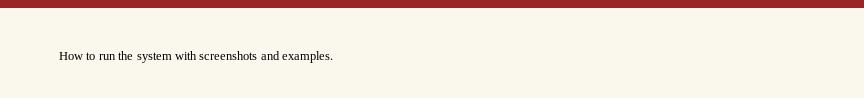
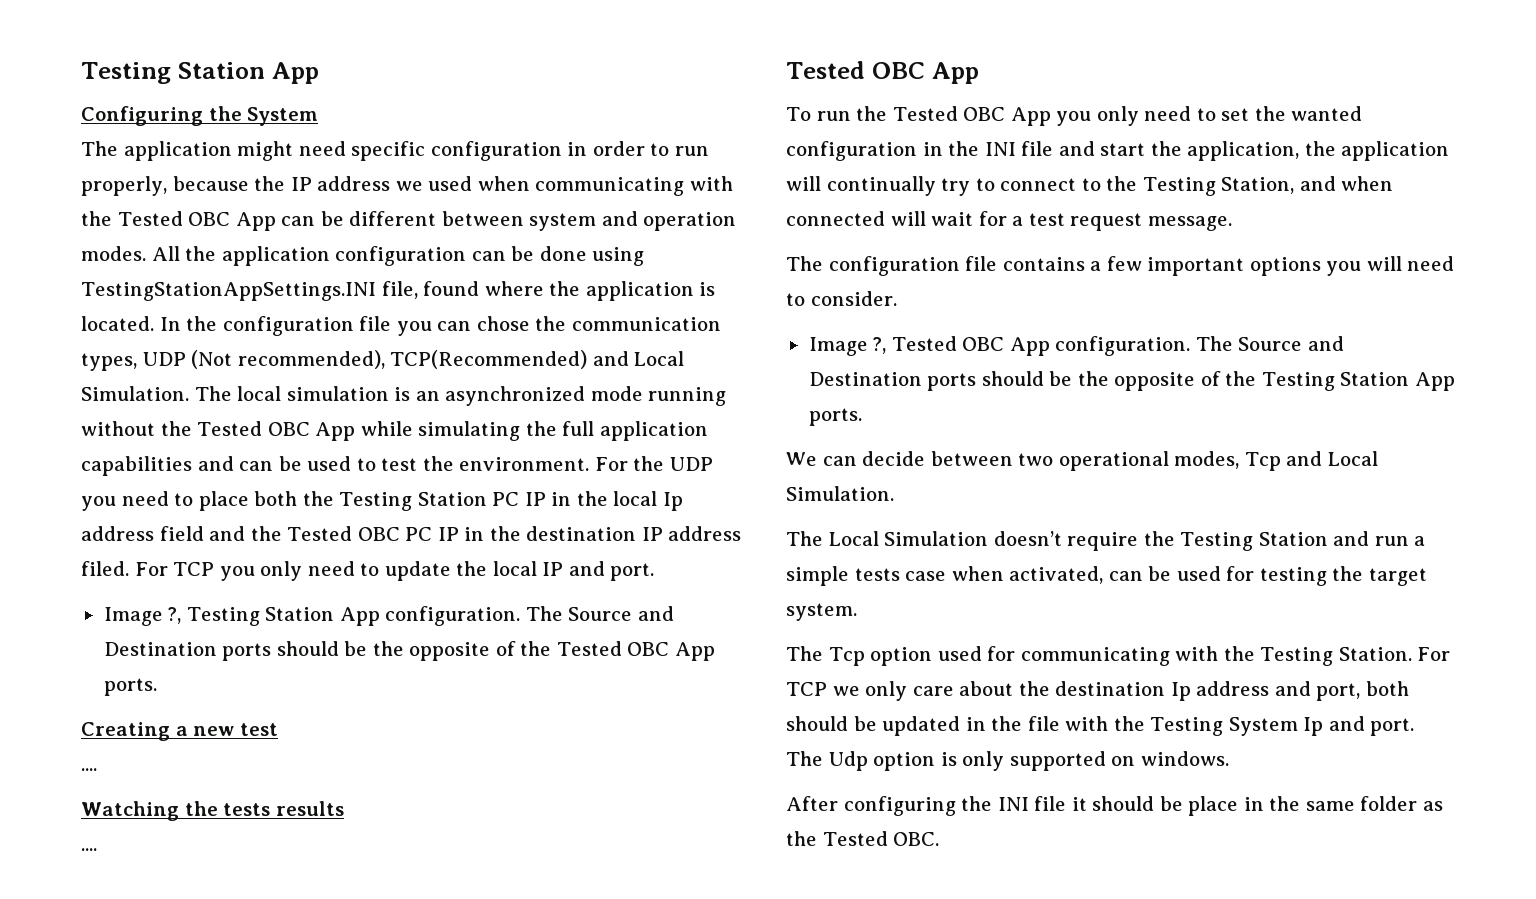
[59,51,333,63] How to run the system with screenshots and examples. -> [81,62,319,84] [81,106,319,126] [81,141,709,161] [81,176,733,196] [81,211,737,231] [81,246,645,266] [81,281,716,301] [81,316,721,336] [81,350,685,371] [81,386,727,406] [81,421,708,441] [81,456,713,476] [81,491,683,511] [81,526,742,541] [81,561,655,581] [103,606,674,626] [103,641,715,661] [103,678,157,696] [81,722,278,741] [81,768,97,771] [81,801,344,821] [81,848,97,851] [786,61,979,84] [786,106,1363,126] [786,141,1450,161] [786,176,1394,196] [786,211,1232,231] [786,256,1455,276] [786,291,897,306] [808,336,1344,356] [808,371,1455,391] [808,408,862,426] [786,451,1378,471] [786,486,894,501] [786,531,1426,551] [786,566,1427,586] [786,603,857,621] [786,646,1451,666] [786,681,1409,701] [786,716,1415,736] [786,751,1229,771] [786,796,1443,816] [786,831,940,846] Testing Station App // Configuring the System // The application might need specific configuration in order to run properly, because the IP address we used when communicating with the Tested OBC App can be different between system and operation modes. All the application configuration can be done using TestingStationAppSettings.INI file, found where the application is located. In the configuration file you can chose the communication types, UDP (Not recommended), TCP(Recommended) and Local Simulation. The local simulation is an asynchronized mode running without the Tested OBC App while simulating the full application capabilities and can be used to test the environment. For the UDP you need to place both the Testing Station PC IP in the local Ip address field and the Tested OBC PC IP in the destination IP address filed. For TCP you only need to update the local IP and port. // Image ?, Testing Station App configuration. The Source and Destination ports should be the opposite of the Tested OBC App ports. // Creating a new test // .... // Watching the tests results // .... // Tested OBC App // To run the Tested OBC App you only need to set the wanted configuration in the INI file and start the application, the application will continually try to connect to the Testing Station, and when connected will wait for a test request message. // The configuration file contains a few important options you will need to consider. // Image ?, Tested OBC App configuration. The Source and Destination ports should be the opposite of the Testing Station App ports. // We can decide between two operational modes, Tcp and Local Simulation. // The Local Simulation doesn’t require the Testing Station and run a simple tests case when activated, can be used for testing the target system. // The Tcp option used for communicating with the Testing Station. For TCP we only care about the destination Ip address and port, both should be updated in the file with the Testing System Ip and port. The Udp option is only supported on windows. // After configuring the INI file it should be place in the same folder as the Tested OBC.

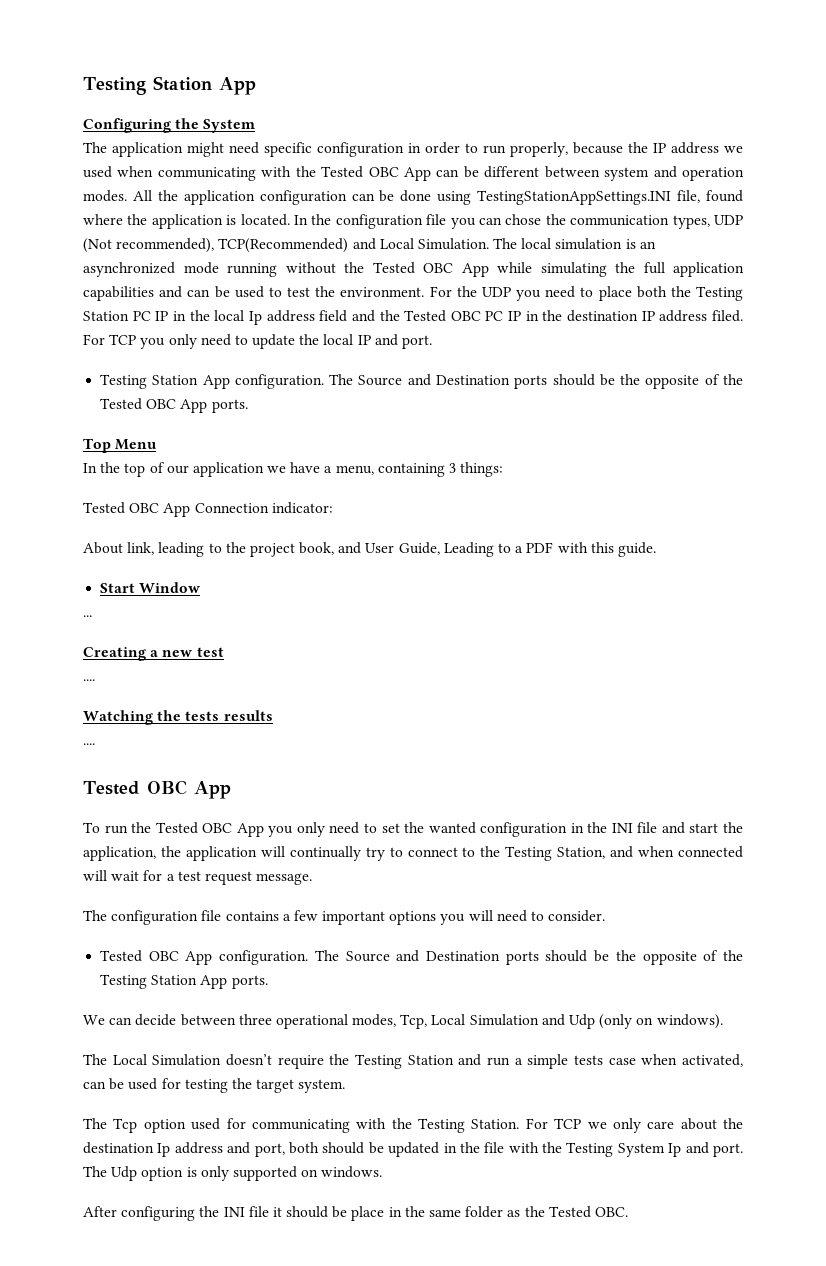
[103,607,182,626] Image ?, -> (433, 342) none
(157, 687) none -> [83,438,157,453] [83,462,504,477] [83,502,333,517] [83,542,656,557] [100,582,201,593] [83,615,92,617] // Top Menu // In the top of our application we have a menu, containing 3 things: // Tested OBC App Connection indicator: // About link, leading to the project book, and User Guide, Leading to a PDF with this guide. // Start Window // ...
[808,337,887,356] Image ?, -> (606, 916) none
[1018,453,1054,466] two -> [238,1014,272,1025] three
[1244,451,1378,471] [786,486,894,501] Tcp and Local Simulation. -> [400,1014,723,1029] Tcp, Local Simulation and Udp (only on windows).

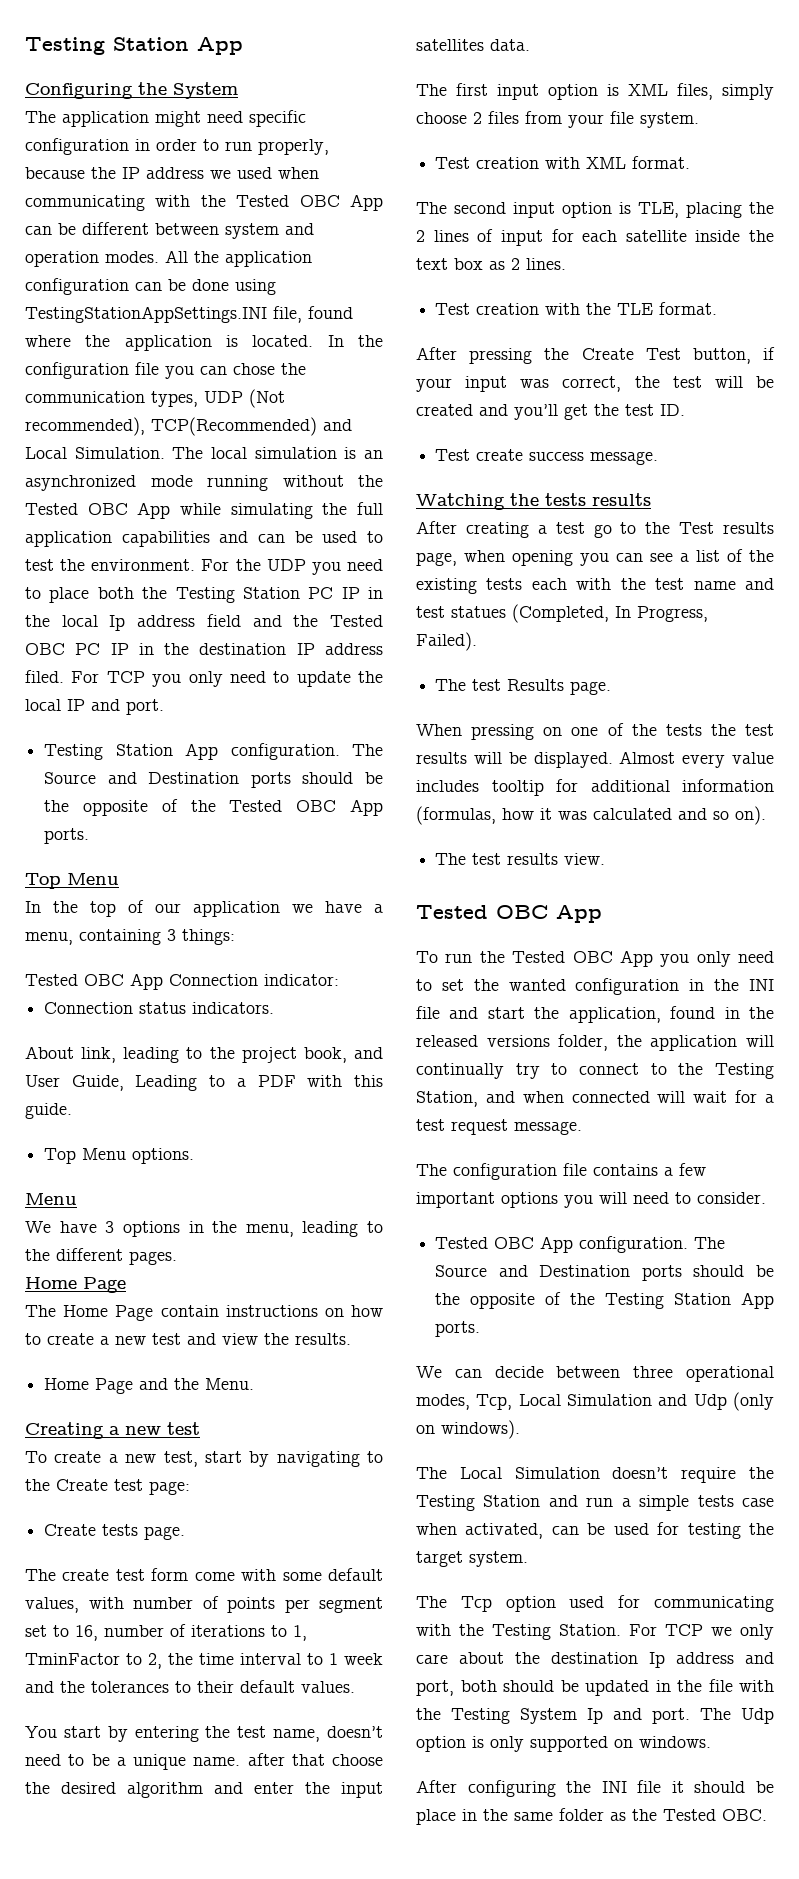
(333, 508) none -> [44,1002,275,1014] // Connection status indicators.
[100,582,201,593] [83,615,92,617] [83,647,224,661] [83,679,95,681] [83,710,273,725] [83,743,95,745] Start Window // ... // Creating a new test // .... // Watching the tests results // .... -> [44,1148,195,1164] [25,1193,77,1205] [25,1221,383,1237] [25,1248,177,1265] [25,1277,126,1293] [25,1305,383,1321] [25,1333,351,1345] [44,1378,255,1394] [25,1422,200,1439] [25,1451,383,1467] [25,1479,190,1495] [44,1524,186,1540] [25,1568,383,1581] [25,1596,383,1613] [25,1624,307,1641] [25,1653,383,1669] [25,1680,355,1693] [25,1726,383,1742] [25,1753,383,1770] [25,1782,383,1798] [416,39,530,51] [416,83,774,100] [416,111,699,128] [435,156,691,169] [416,202,774,218] [416,229,774,246] [416,258,566,270] [435,302,718,315] [416,347,775,364] [416,376,774,392] [416,404,685,420] [435,449,659,465] [416,493,651,510] [416,521,774,538] [416,549,774,566] [416,578,774,594] [416,604,708,623] [416,632,477,651] [435,679,612,695] [416,723,774,740] [416,751,774,768] [416,779,774,796] [416,806,766,825] [435,853,606,865] Top Menu options. // Menu // We have 3 options in the menu, leading to the different pages. // Home Page // The Home Page contain instructions on how to create a new test and view the results. // Home Page and the Menu. // Creating a new test // To create a new test, start by navigating to the Create test page: // Create tests page. // The create test form come with some default values, with number of points per segment set to 16, number of iterations to 1, TminFactor to 2, the time interval to 1 week and the tolerances to their default values. // You start by entering the test name, doesn’t need to be a unique name. after that choose the desired algorithm and enter the input satellites data. // The first input option is XML files, simply choose 2 files from your file system. // Test creation with XML format. // The second input option is TLE, placing the 2 lines of input for each satellite inside the text box as 2 lines. // Test creation with the TLE format. // After pressing the Create Test button, if your input was correct, the test will be created and you’ll get the test ID. // Test create success message. // Watching the tests results // After creating a test go to the Test results page, when opening you can see a list of the existing tests each with the test name and test statues (Completed, In Progress, Failed). // The test Results page. // When pressing on one of the tests the test results will be displayed. Almost every value includes tooltip for additional information (formulas, how it was calculated and so on). // The test results view.
(156, 853) none -> [670,1006,774,1019] [416,1034,609,1051] found in the released versions folder,

